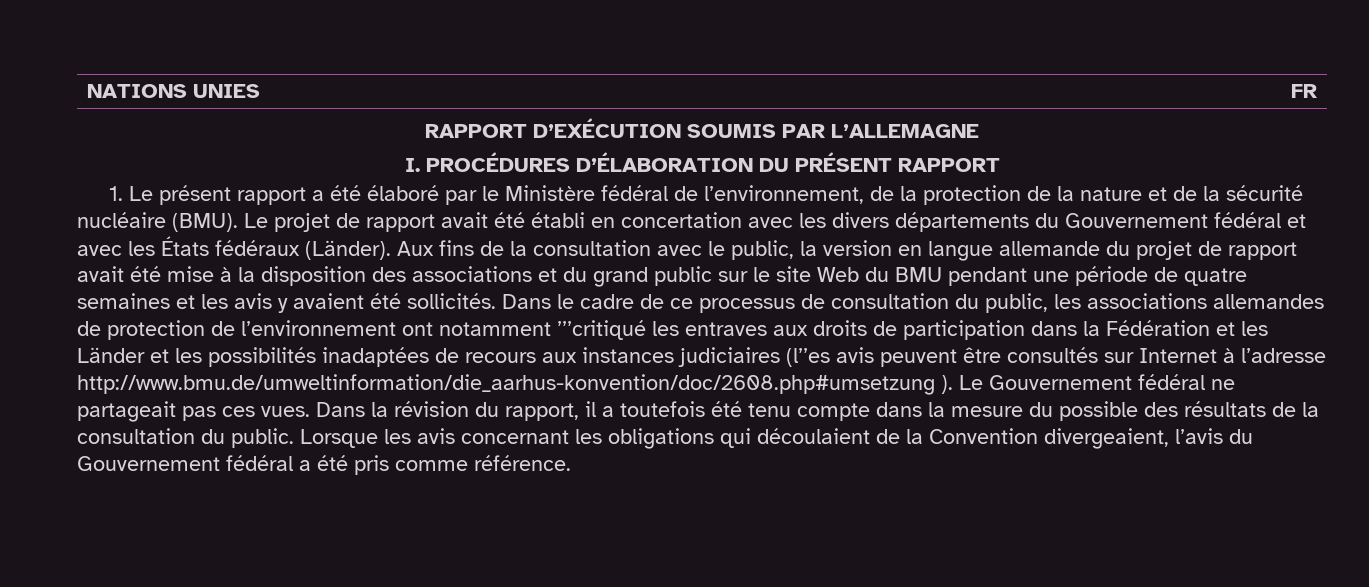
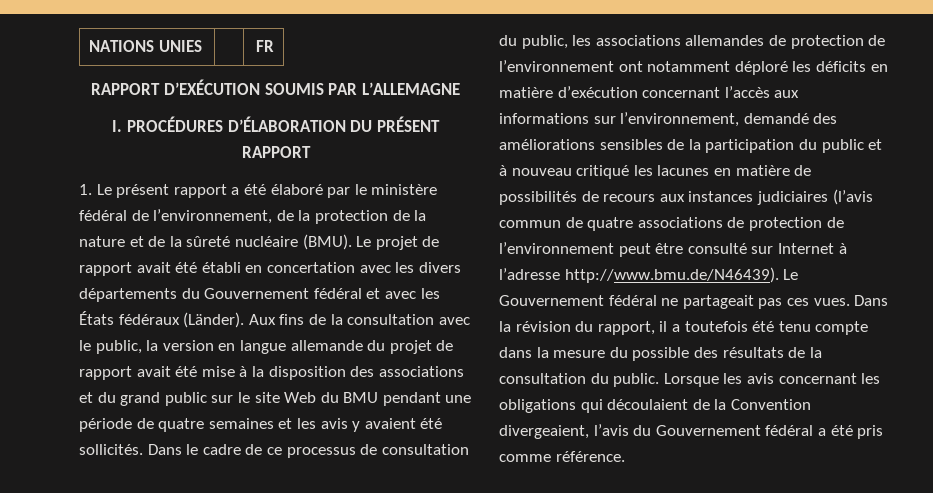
[504,185,595,201] Ministère -> [371,184,438,195] ministère
[1225,185,1303,201] sécurité -> [186,236,231,247] sûreté
[557,320,1268,340] [77,347,429,367] ’’’critiqué les entraves aux droits de participation dans la Fédération et les Länder et les possibilités inadaptées -> [734,61,888,75] [499,86,800,98] [499,112,838,127] [499,139,883,153] [499,165,812,179] [499,191,577,205] déploré les déficits en matière d’exécution concernant l’accès aux informations sur l’environnement, demandé des améliorations sensibles de la participation du public et à nouveau critiqué les lacunes en matière de possibilités
[786,347,1098,367] (l’’es avis peuvent être consultés -> [832,189,873,205] [499,217,844,231] [499,242,747,257] (l’avis commun de quatre associations de protection de l’environnement peut être consulté
[77,374,953,395] http://www.bmu.de/umweltinformation/die_aarhus-konvention/doc/2608.php#umsetzung ). -> [564,267,779,283] http://www.bmu.de/N46439).

